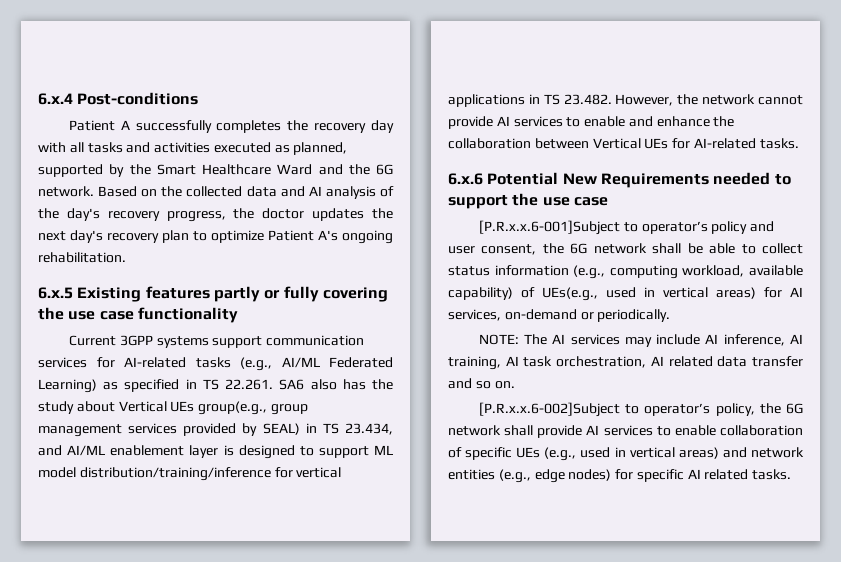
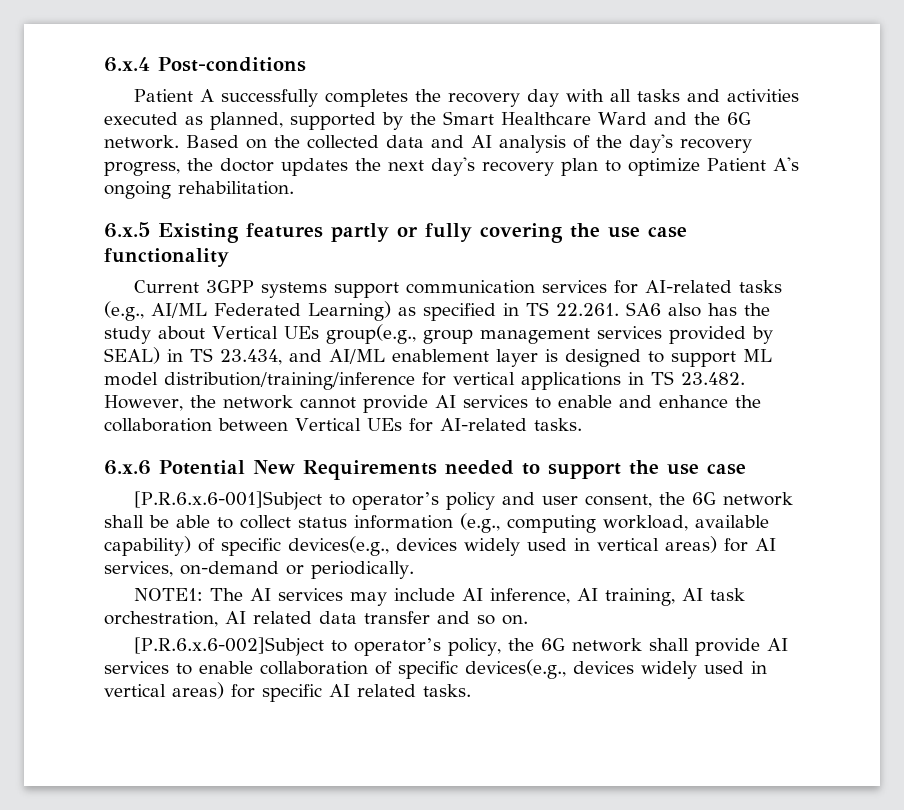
[478,220,620,235] [P.R.x.x.6-001]Subject -> [134,491,323,510] [P.R.6.x.6-001]Subject
[542,287,598,301] UEs(e.g., -> [221,536,520,556] specific devices(e.g., devices widely
[478,334,519,345] NOTE: -> [134,588,204,601] NOTE1:
[478,402,620,417] [P.R.x.x.6-002]Subject -> [134,637,325,656] [P.R.6.x.6-002]Subject
[516,447,804,461] [448,469,612,483] UEs (e.g., used in vertical areas) and network entities (e.g., edge nodes) -> [465,659,767,679] [104,682,224,699] devices(e.g., devices widely used in vertical areas)

